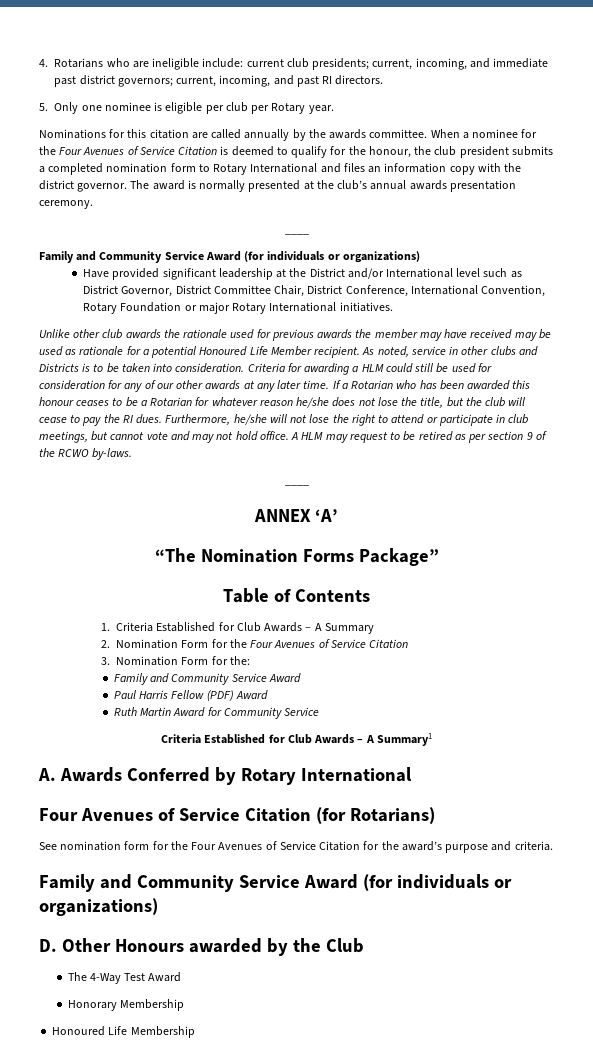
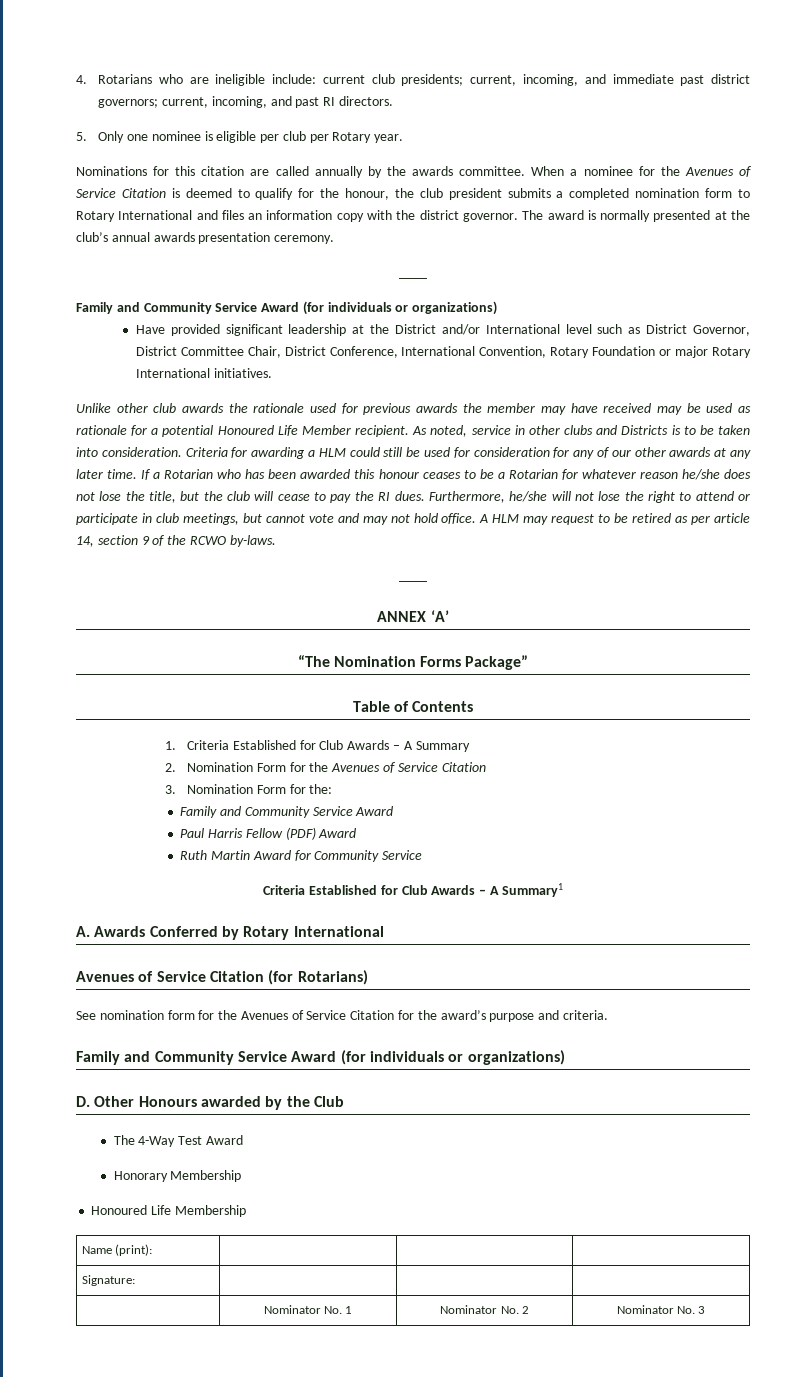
[59,147,83,155] Four -> (680, 171) none
(487, 438) none -> [714,513,751,523] [76,536,94,547] article 14,
[250,640,274,648] Four -> (329, 767) none
[39,808,78,821] Four -> (384, 931) none
[191,842,217,850] Four -> (238, 1015) none
(195, 1032) none -> [81,1244,153,1256] [81,1275,135,1286] [263,1305,353,1314] [440,1305,529,1314] [616,1305,706,1314] // Name (print): | | | // Signature: | | | // | Nominator No. 1 | Nominator No. 2 | Nominator No. 3

